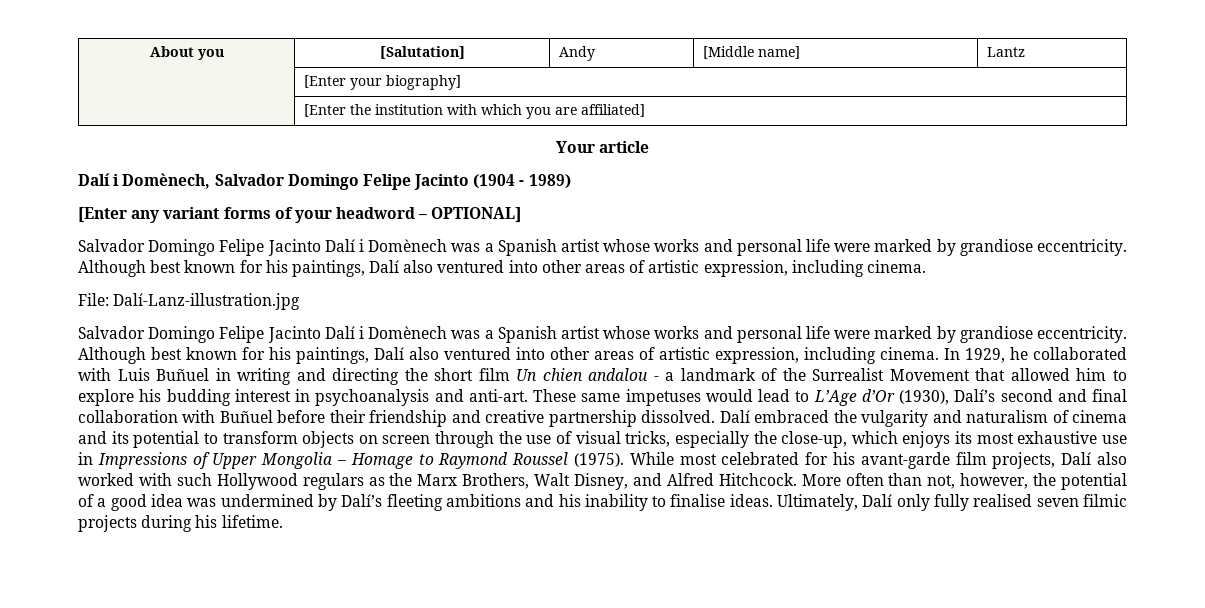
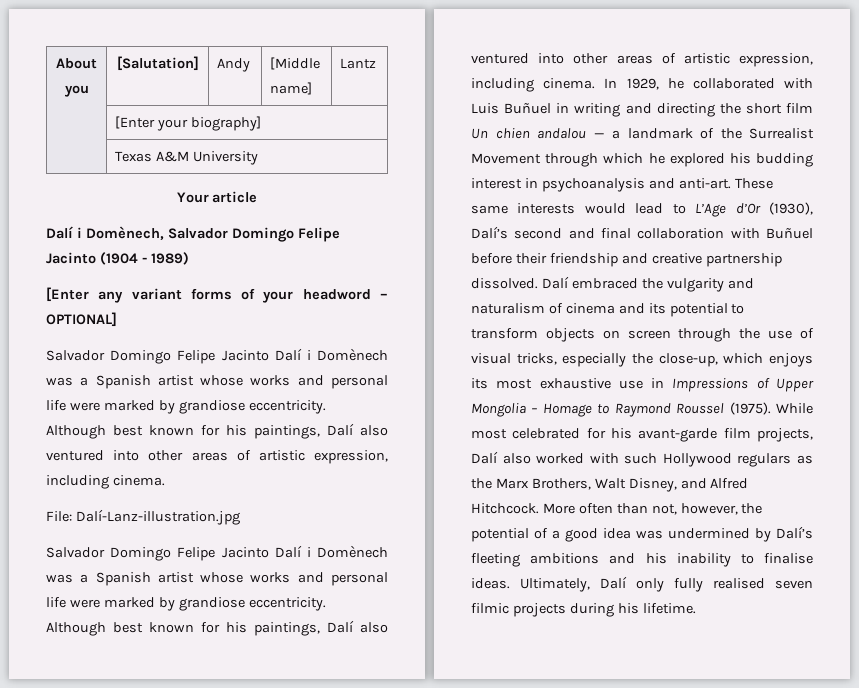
[304,104,646,119] [Enter the institution with which you are affiliated] -> [115,151,259,165] Texas A&M University
[653,376,659,381] - -> [593,133,605,138] —
[975,368,1127,381] [78,389,134,406] that allowed him to explore -> [545,153,725,167] through which he explored
[625,389,701,406] impetuses -> [517,203,576,214] interests

